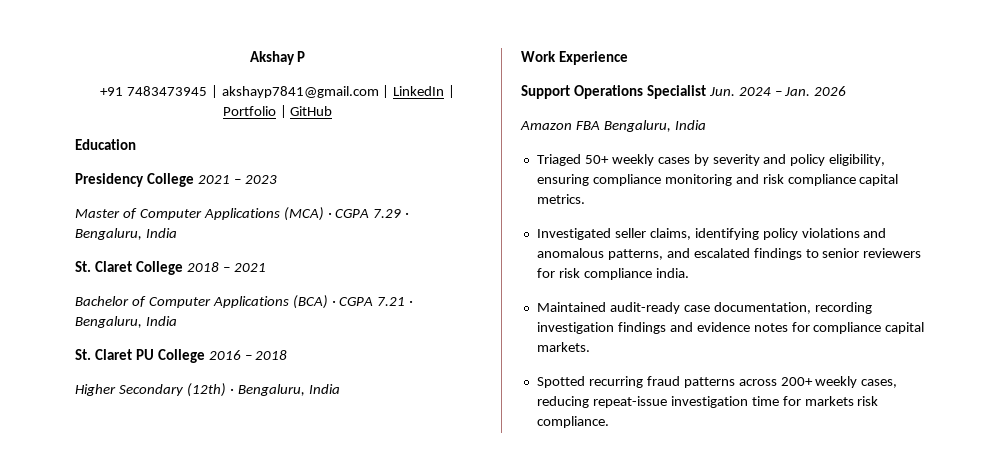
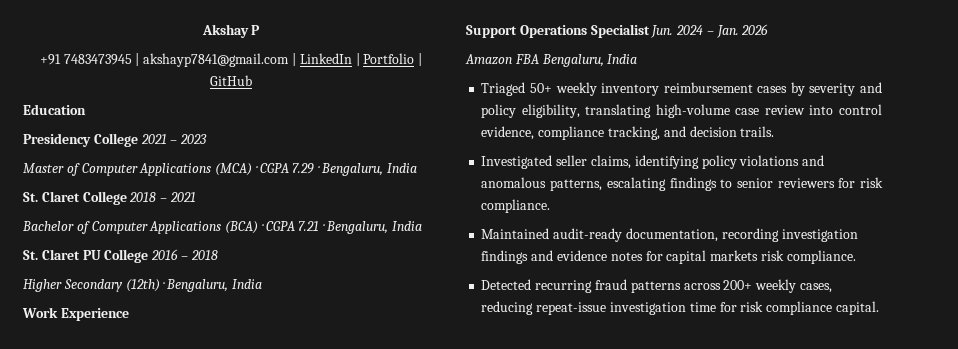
(654, 160) none -> [601,82,753,96] inventory reimbursement
[536,174,899,186] [536,194,585,204] ensuring compliance monitoring and risk compliance capital metrics. -> [585,104,882,118] [481,126,775,140] translating high-volume case review into control evidence, compliance tracking, and decision trails.
[666,248,750,258] and escalated -> [606,177,666,191] escalating
[583,268,689,280] compliance india. -> [481,199,551,213] compliance.
[683,305,710,312] case -> (623, 235) none
[813,322,925,334] [536,342,590,352] [536,376,585,388] compliance capital markets. // Spotted -> [666,250,856,264] [481,279,532,290] capital markets risk compliance. // Detected
[804,396,879,406] [536,416,609,428] markets risk compliance. -> [740,301,879,315] risk compliance capital.

